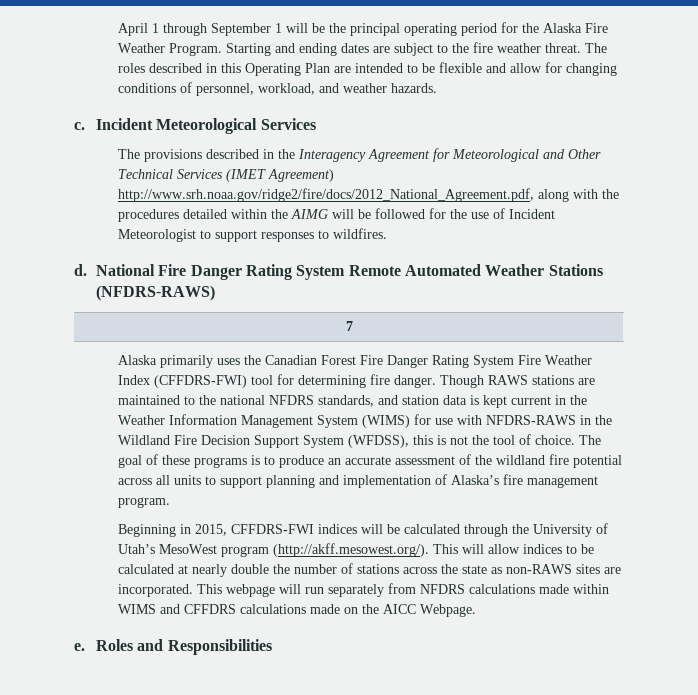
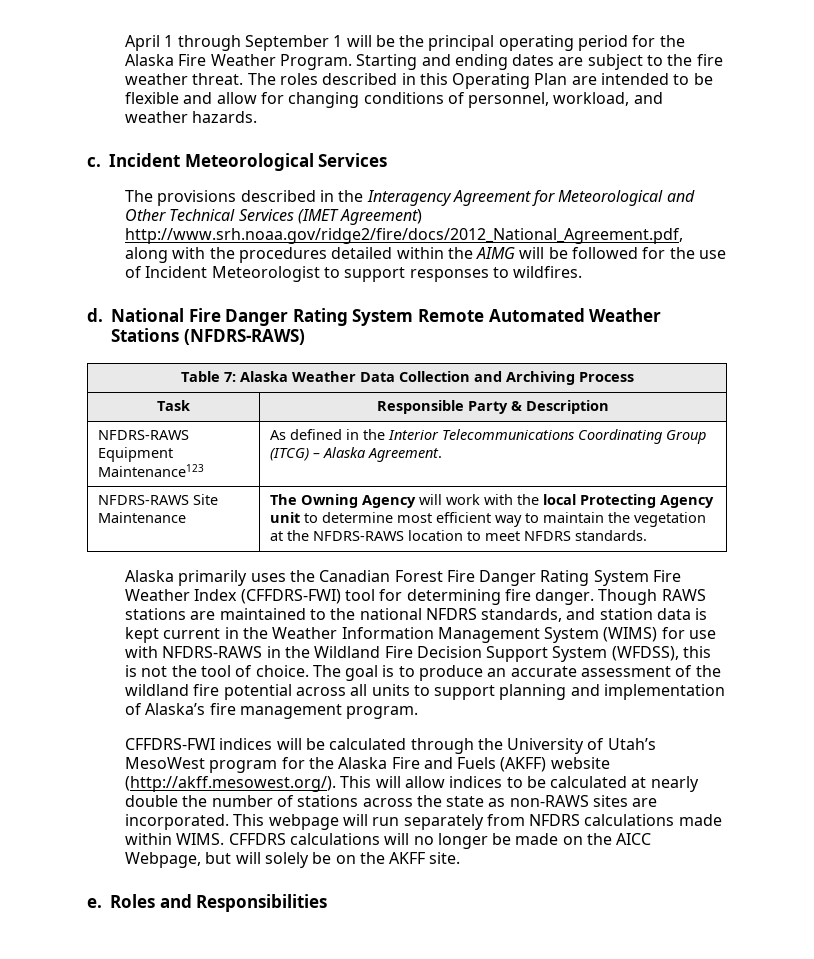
[345,321,353,331] 7 -> [180,371,634,385] [157,400,190,411] [377,400,609,414] [98,430,190,440] [98,447,174,462] [98,464,205,477] [270,429,707,444] [270,447,443,462] [98,494,219,505] [98,512,187,523] [270,494,715,508] [270,512,707,527] [270,530,648,541] Table 7: Alaska Weather Data Collection and Archiving Process // Task | Responsible Party & Description // NFDRS-RAWS Equipment Maintenance123 | As defined in the Interior Telecommunications Coordinating Group (ITCG) – Alaska Agreement. // NFDRS-RAWS Site Maintenance | The Owning Agency will work with the local Protecting Agency unit to determine most efficient way to maintain the vegetation at the NFDRS-RAWS location to meet NFDRS standards.
[146,454,248,468] of these programs -> (379, 673) none
[118,524,228,537] Beginning in 2015, -> (419, 712) none
(270, 551) none -> [281,757,610,772] for the Alaska Fire and Fuels (AKFF) website
[118,604,477,617] WIMS and CFFDRS calculations made on the AICC Webpage. -> [176,833,652,849] [124,852,461,868] WIMS. CFFDRS calculations will no longer be made on the AICC Webpage, but will solely be on the AKFF site.

